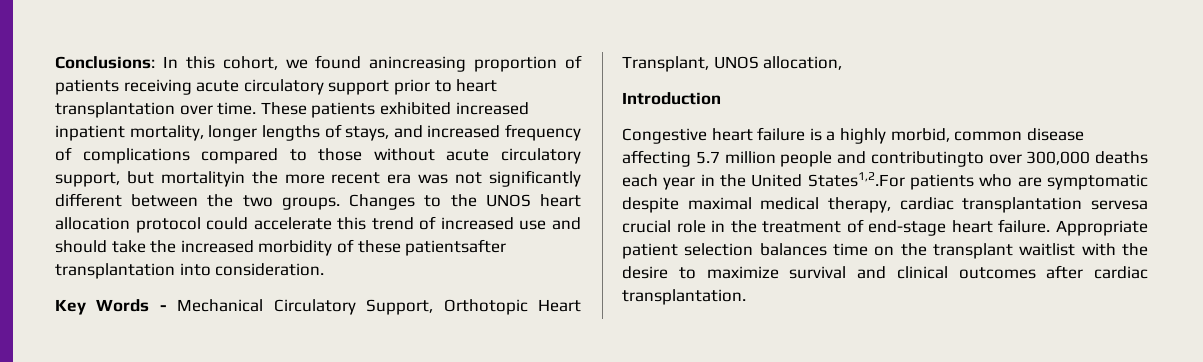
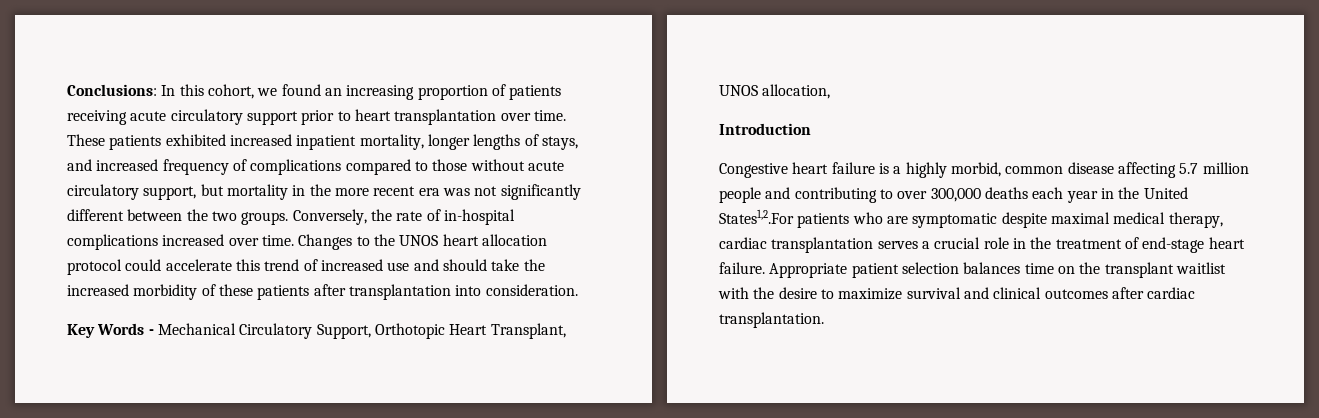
[369,56,467,72] anincreasing -> [324,85,415,100] an increasing
[160,171,245,187] mortalityin -> [226,184,306,200] mortality in
(340, 203) none -> [292,209,515,225] [67,234,294,250] Conversely, the rate of in-hospital complications increased over time.
[405,239,507,256] patientsafter -> [257,284,346,300] patients after
[870,151,984,167] contributingto -> [794,187,893,203] contributing to
[1091,200,1148,210] servesa -> [877,241,930,249] serves a

